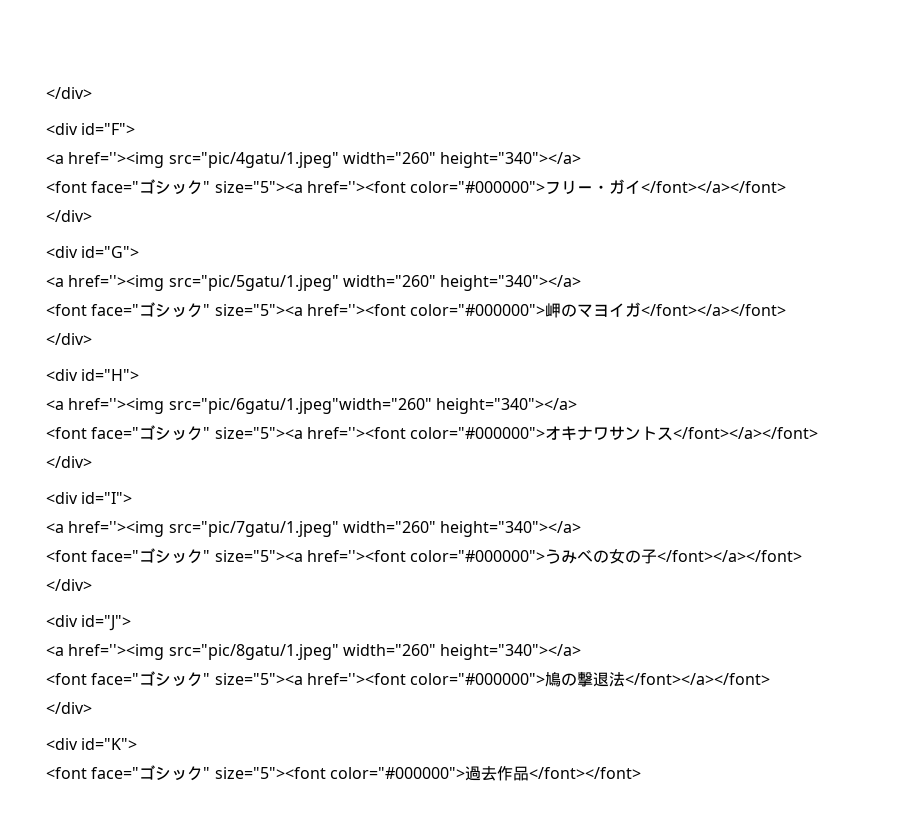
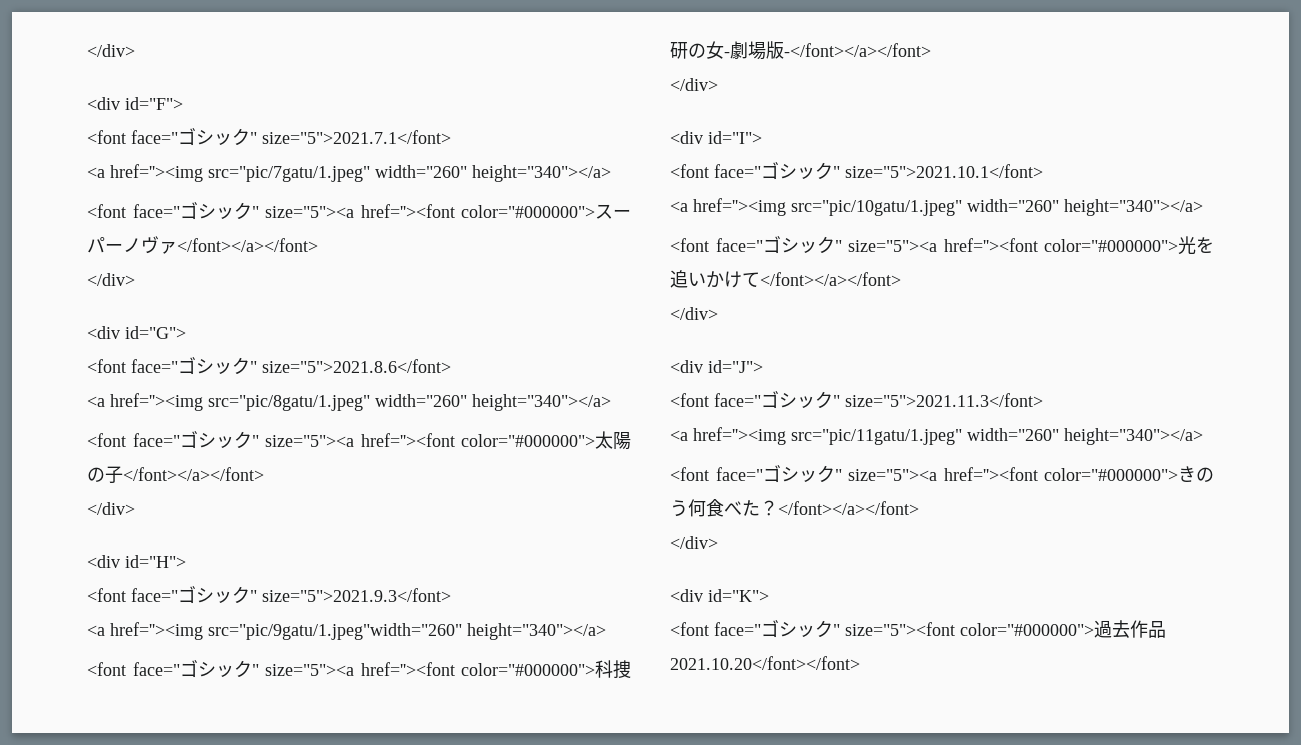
[46,152,582,168] [46,179,787,195] [46,210,92,222] [46,246,140,258] [46,275,582,291] [46,302,787,318] [46,333,92,345] [46,369,140,381] [46,398,577,414] [46,425,819,441] [46,456,92,468] [46,492,133,504] // <a href=''><img src="pic/4gatu/1.jpeg" width="260" height="340"></a> // <font face="ゴシック" size="5"><a href=''><font color="#000000">フリー・ガイ</font></a></font> // </div> // <div id="G"> // <a href=''><img src="pic/5gatu/1.jpeg" width="260" height="340"></a> // <font face="ゴシック" size="5"><a href=''><font color="#000000">岬のマヨイガ</font></a></font> // </div> // <div id="H"> // <a href=''><img src="pic/6gatu/1.jpeg"width="260" height="340"></a> // <font face="ゴシック" size="5"><a href=''><font color="#000000">オキナワサントス</font></a></font> // </div> // <div id="I"> -> [87,128,451,146] // <font face="ゴシック" size="5">2021.7.1</font>
[545,549,803,564] [46,579,92,591] [46,615,132,631] うみべの女の子</font></a></font> // </div> // <div id="J"> -> [595,204,631,219] [87,236,318,254] [87,273,135,286] [87,326,186,339] [87,357,451,375] スーパーノヴァ</font></a></font> // </div> // <div id="G"> // <font face="ゴシック" size="5">2021.8.6</font>
[545,671,626,687] 鳩の撃退法 -> [595,431,631,450] [87,466,264,484] [87,502,135,515] [87,555,186,568] [87,586,451,604] [87,622,606,640] [87,660,631,678] [670,41,931,60] [670,78,718,91] [670,131,762,144] [670,162,1043,180] [670,198,1203,216] [670,236,1214,255] [670,270,901,288] [670,307,718,320] [670,360,763,373] [670,391,1043,409] [670,427,1203,445] [670,465,1214,483] [670,499,778,517] 太陽の子</font></a></font> // </div> // <div id="H"> // <font face="ゴシック" size="5">2021.9.3</font> // <a href=''><img src="pic/9gatu/1.jpeg"width="260" height="340"></a> // <font face="ゴシック" size="5"><a href=''><font color="#000000">科捜研の女-劇場版-</font></a></font> // </div> // <div id="I"> // <font face="ゴシック" size="5">2021.10.1</font> // <a href=''><img src="pic/10gatu/1.jpeg" width="260" height="340"></a> // <font face="ゴシック" size="5"><a href=''><font color="#000000">光を追いかけて</font></a></font> // </div> // <div id="J"> // <font face="ゴシック" size="5">2021.11.3</font> // <a href=''><img src="pic/11gatu/1.jpeg" width="260" height="340"></a> // <font face="ゴシック" size="5"><a href=''><font color="#000000">きのう何食べた？
[528,767,641,779] </font></font> -> [670,656,860,670] 2021.10.20</font></font>

